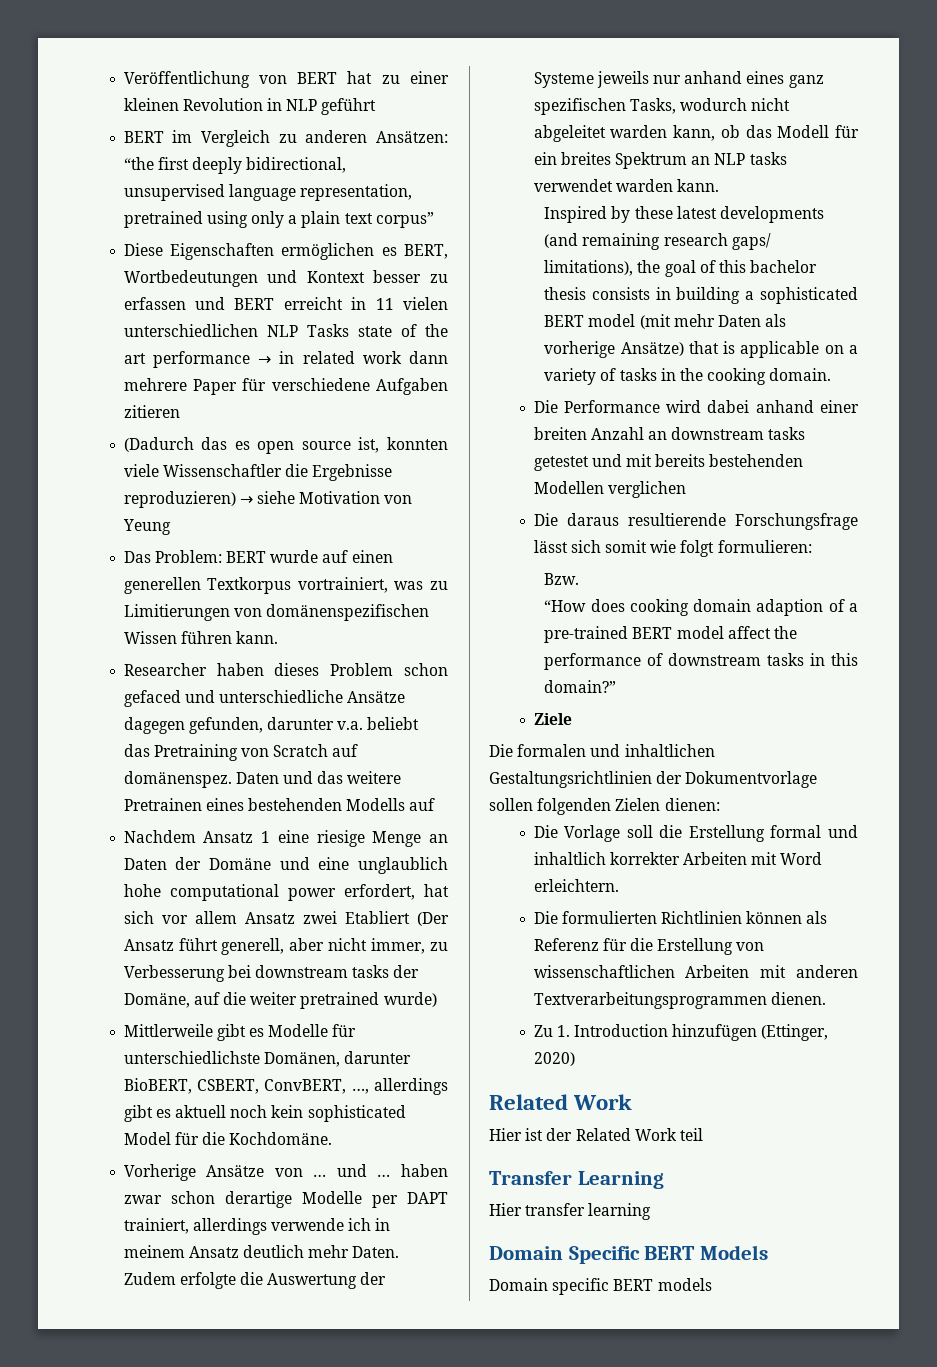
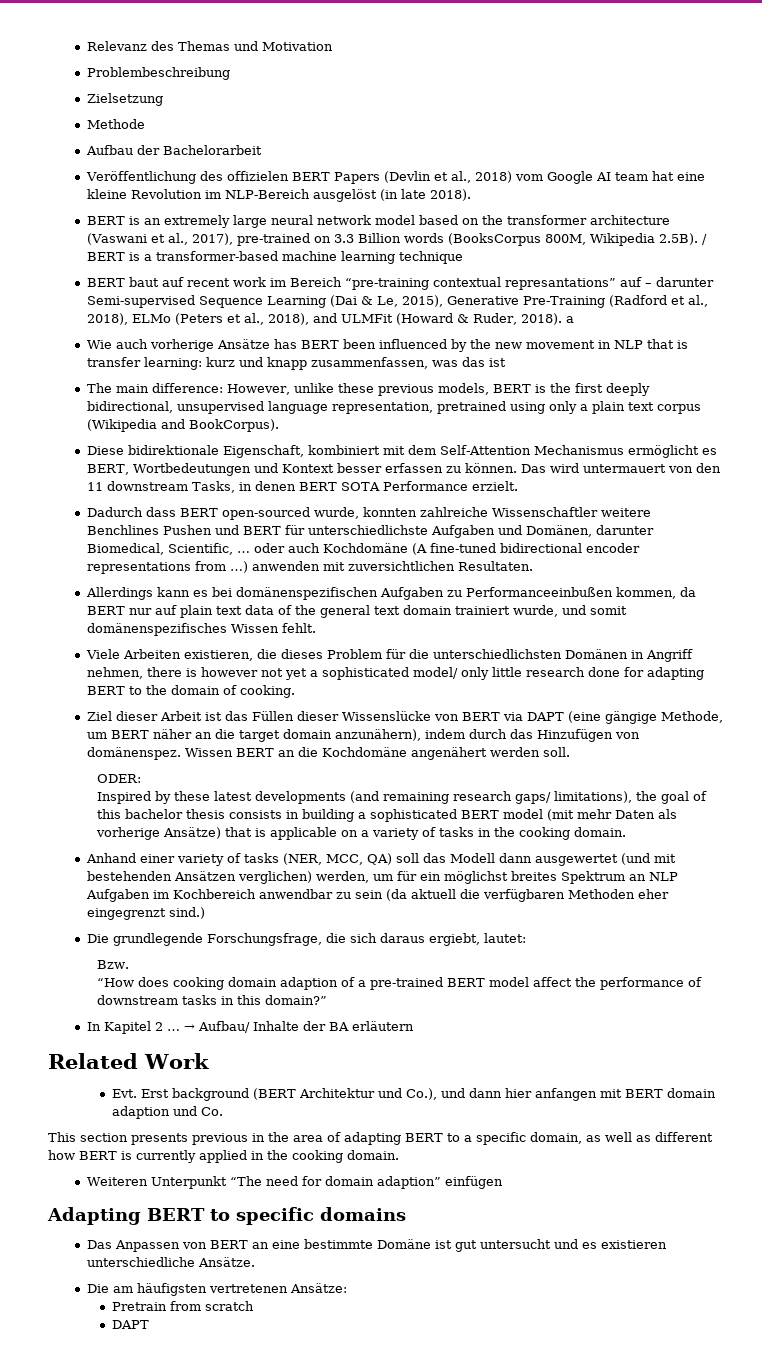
[123,71,449,88] [123,98,377,115] [123,130,448,147] [123,157,154,170] Veröffentlichung von BERT hat zu einer kleinen Revolution in NLP geführt // BERT im Vergleich zu anderen Ansätzen: “the -> [87,41,334,51] [87,67,231,80] [87,93,164,106] [87,119,146,129] [86,145,263,155] [86,171,706,184] [87,189,472,202] [87,215,671,228] [87,233,708,246] [87,251,464,264] [87,277,715,290] [87,295,709,308] [87,313,575,325] [87,339,689,352] [87,357,507,370] [87,383,572,396] Relevanz des Themas und Motivation // Problembeschreibung // Zielsetzung // Methode // Aufbau der Bachelorarbeit // Veröffentlichung des offizielen BERT Papers (Devlin et al., 2018) vom Google AI team hat eine kleine Revolution im NLP-Bereich ausgelöst (in late 2018). // BERT is an extremely large neural network model based on the transformer architecture (Vaswani et al., 2017), pre-trained on 3.3 Billion words (BooksCorpus 800M, Wikipedia 2.5B). / BERT is a transformer-based machine learning technique // BERT baut auf recent work im Bereich “pre-training contextual represantations” auf – darunter Semi-supervised Sequence Learning (Dai & Le, 2015), Generative Pre-Training (Radford et al., 2018), ELMo (Peters et al., 2018), and ULMFit (Howard & Ruder, 2018). a // Wie auch vorherige Ansätze has BERT been influenced by the new movement in NLP that is transfer learning: kurz und knapp zusammenfassen, was das ist // The main difference: However, unlike these previous models, BERT is the
[375,212,434,228] [123,243,375,260] corpus” // Diese Eigenschaften ermöglichen -> [657,404,702,414] [87,419,280,432] [87,445,700,458] corpus (Wikipedia and BookCorpus). // Diese bidirektionale Eigenschaft, kombiniert mit dem Self-Attention Mechanismus ermöglicht
[430,274,448,283] [123,297,448,310] [123,324,449,337] [123,351,448,368] [123,378,448,395] [123,405,180,418] [123,437,448,454] [123,464,393,481] [123,491,413,508] [122,519,171,535] [123,550,393,563] [123,577,448,594] [123,604,430,621] [123,631,279,644] [123,663,448,676] [123,690,406,707] [123,717,420,734] [123,744,359,761] [123,771,402,788] [123,798,436,811] [123,830,448,847] [123,857,448,874] [123,884,449,901] [123,911,449,926] [123,938,448,955] [123,965,420,982] [123,992,437,1009] [123,1024,357,1041] [123,1051,412,1067] [123,1078,448,1095] [123,1105,406,1122] [123,1132,333,1145] [123,1164,448,1181] [123,1191,449,1208] [123,1218,391,1235] [123,1245,400,1258] [123,1272,387,1289] [533,71,824,88] [533,98,791,115] [533,125,859,142] [533,152,787,169] [533,179,720,192] zu erfassen und BERT erreicht in 11 vielen unterschiedlichen NLP Tasks state of the art performance → in related work dann mehrere Paper für verschiedene Aufgaben zitieren // (Dadurch das es open source ist, konnten viele Wissenschaftler die Ergebnisse reproduzieren) → siehe Motivation von Yeung // Das Problem: BERT wurde auf einen generellen Textkorpus vortrainiert, was zu Limitierungen von domänenspezifischen Wissen führen kann. // Researcher haben dieses Problem schon gefaced und unterschiedliche Ansätze dagegen gefunden, darunter v.a. beliebt das Pretraining von Scratch auf domänenspez. Daten und das weitere Pretrainen eines bestehenden Modells auf // Nachdem Ansatz 1 eine riesige Menge an Daten der Domäne und eine unglaublich hohe computational power erfordert, hat sich vor allem Ansatz zwei Etabliert (Der Ansatz führt generell, aber nicht immer, zu Verbesserung bei downstream tasks der Domäne, auf die weiter pretrained wurde) // Mittlerweile gibt es Modelle für unterschiedlichste Domänen, darunter BioBERT, CSBERT, ConvBERT, …, allerdings gibt es aktuell noch kein sophisticated Model für die Kochdomäne. // Vorherige Ansätze von … und … haben zwar schon derartige Modelle per DAPT trainiert, allerdings verwende ich in meinem Ansatz deutlich mehr Daten. Zudem erfolgte die Auswertung der Systeme jeweils nur anhand eines ganz spezifischen Tasks, wodurch nicht abgeleitet warden kann, ob das Modell für ein breites Spektrum an NLP tasks verwendet warden kann. -> [385,463,722,473] [87,481,519,493] [87,507,652,520] [87,525,655,538] [87,543,641,555] [87,561,534,574] [86,587,697,600] [87,605,628,618] [87,623,317,636] [86,649,694,662] [87,667,705,680] [87,685,296,698] [87,711,724,724] [87,729,641,742] [87,747,571,760] [97,774,142,783] erfassen zu können. Das wird untermauert von den 11 downstream Tasks, in denen BERT SOTA Performance erzielt. // Dadurch dass BERT open-sourced wurde, konnten zahlreiche Wissenschaftler weitere Benchlines Pushen und BERT für unterschiedlichste Aufgaben und Domänen, darunter Biomedical, Scientific, … oder auch Kochdomäne (A fine-tuned bidirectional encoder representations from …) anwenden mit zuversichtlichen Resultaten. // Allerdings kann es bei domänenspezifischen Aufgaben zu Performanceeinbußen kommen, da BERT nur auf plain text data of the general text domain trainiert wurde, und somit domänenspezifisches Wissen fehlt. // Viele Arbeiten existieren, die dieses Problem für die unterschiedlichsten Domänen in Angriff nehmen, there is however not yet a sophisticated model/ only little research done for adapting BERT to the domain of cooking. // Ziel dieser Arbeit ist das Füllen dieser Wissenslücke von BERT via DAPT (eine gängige Methode, um BERT näher an die target domain anzunähern), indem durch das Hinzufügen von domänenspez. Wissen BERT an die Kochdomäne angenähert werden soll. // ODER:
[533,400,859,413] [533,427,806,440] [533,454,804,471] [533,481,686,498] [533,513,858,530] [533,540,812,557] Die Performance wird dabei anhand einer breiten Anzahl an downstream tasks getestet und mit bereits bestehenden Modellen verglichen // Die daraus resultierende Forschungsfrage lässt sich somit wie folgt formulieren: -> [86,853,677,866] [87,871,679,884] [86,889,670,902] [87,907,206,920] [87,933,527,946] Anhand einer variety of tasks (NER, MCC, QA) soll das Modell dann ausgewertet (und mit bestehenden Ansätzen verglichen) werden, um für ein möglichst breites Spektrum an NLP Aufgaben im Kochbereich anwendbar zu sein (da aktuell die verfügbaren Methoden eher eingegrenzt sind.) // Die grundlegende Forschungsfrage, die sich daraus ergiebt, lautet:
[533,713,572,725] [489,744,715,757] [489,771,818,788] [489,798,720,815] [533,825,858,842] [533,852,823,865] [533,879,619,892] [533,911,828,924] [533,938,765,955] [533,965,858,978] [533,992,826,1009] [533,1024,829,1041] [533,1052,575,1066] [489,1094,633,1110] [489,1128,703,1141] [489,1171,664,1189] [489,1203,652,1220] [489,1245,768,1264] [489,1278,712,1295] Ziele // Die formalen und inhaltlichen Gestaltungsrichtlinien der Dokumentvorlage sollen folgenden Zielen dienen: // Die Vorlage soll die Erstellung formal und inhaltlich korrekter Arbeiten mit Word erleichtern. // Die formulierten Richtlinien können als Referenz für die Erstellung von wissenschaftlichen Arbeiten mit anderen Textverarbeitungsprogrammen dienen. // Zu 1. Introduction hinzufügen (Ettinger, 2020) // Related Work // Hier ist der Related Work teil // Transfer Learning // Hier transfer learning // Domain Specific BERT Models // Domain specific BERT models -> [87,1021,415,1034] [48,1053,209,1069] [111,1088,716,1101] [111,1106,223,1119] [48,1132,713,1145] [48,1150,399,1163] [87,1176,504,1189] [47,1207,406,1225] [87,1239,668,1252] [87,1257,256,1267] [87,1283,348,1296] [111,1301,254,1311] [111,1320,149,1329] In Kapitel 2 … → Aufbau/ Inhalte der BA erläutern // Related Work // Evt. Erst background (BERT Architektur und Co.), und dann hier anfangen mit BERT domain adaption und Co. // This section presents previous in the area of adapting BERT to a specific domain, as well as different how BERT is currently applied in the cooking domain. // Weiteren Unterpunkt “The need for domain adaption” einfügen // Adapting BERT to specific domains // Das Anpassen von BERT an eine bestimmte Domäne ist gut untersucht und es existieren unterschiedliche Ansätze. // Die am häufigsten vertretenen Ansätze: // Pretrain from scratch // DAPT

